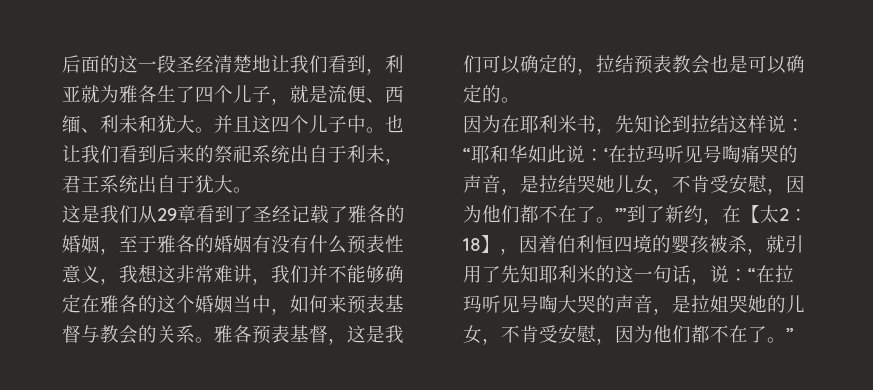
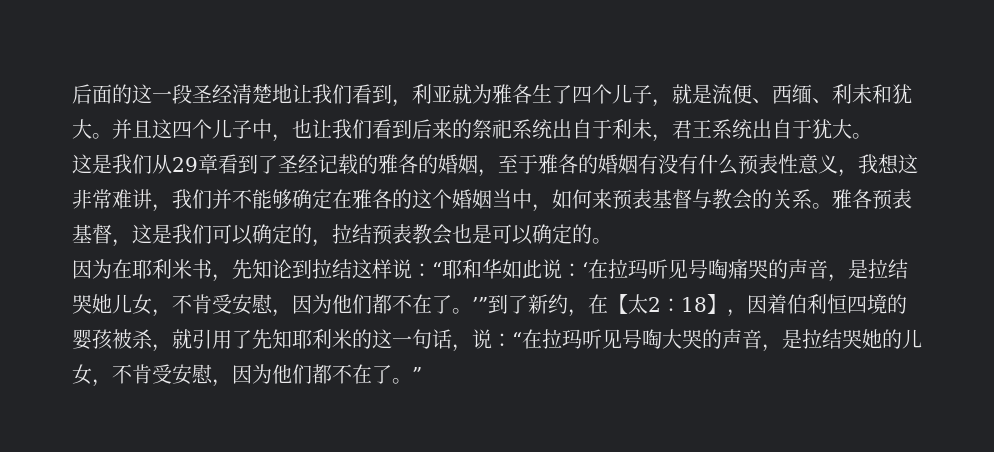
[366,127,385,133] 。 -> [272,134,292,142] ，
[329,206,348,223] 了 -> [358,154,378,174] 的
[710,295,729,313] 姐 -> [822,329,842,349] 结

